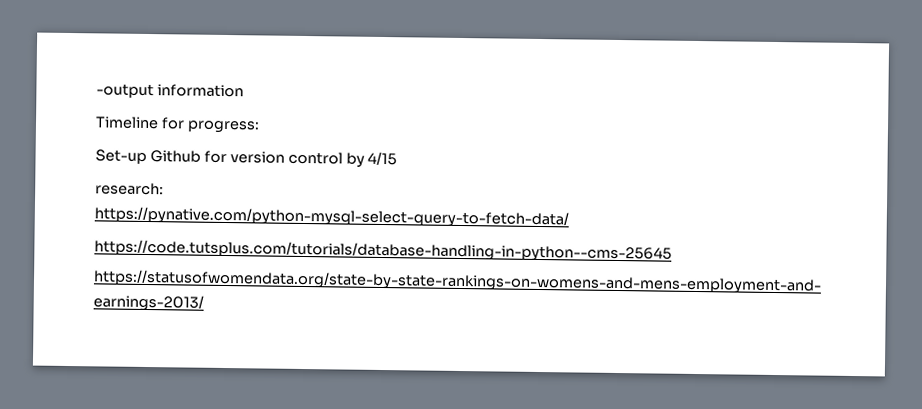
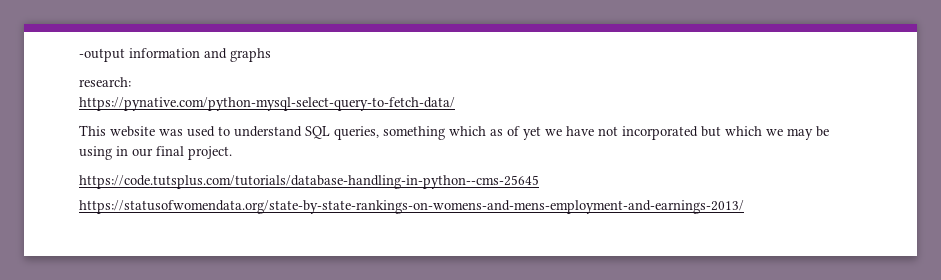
[95,116,260,134] [95,149,398,168] [95,182,164,196] [94,206,569,229] // Timeline for progress: // Set-up Github for version control by 4/15 // research: // https://pynative.com/python-mysql-select-query-to-fetch-data/ -> [204,48,271,62] [79,77,131,87] [79,97,455,111] [79,125,829,140] [79,146,232,160] and graphs // research: // https://pynative.com/python-mysql-select-query-to-fetch-data/ // This website was used to understand SQL queries, something which as of yet we have not incorporated but which we may be using in our final project.

